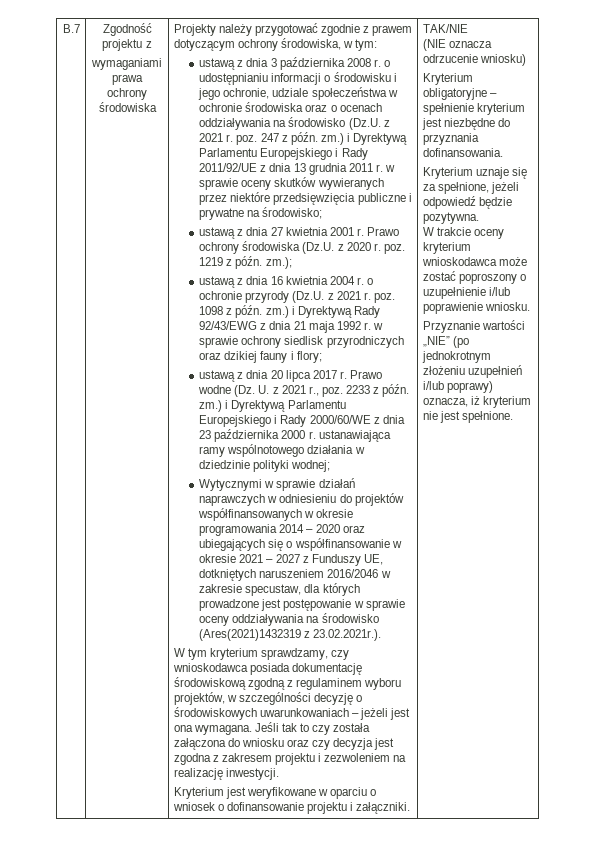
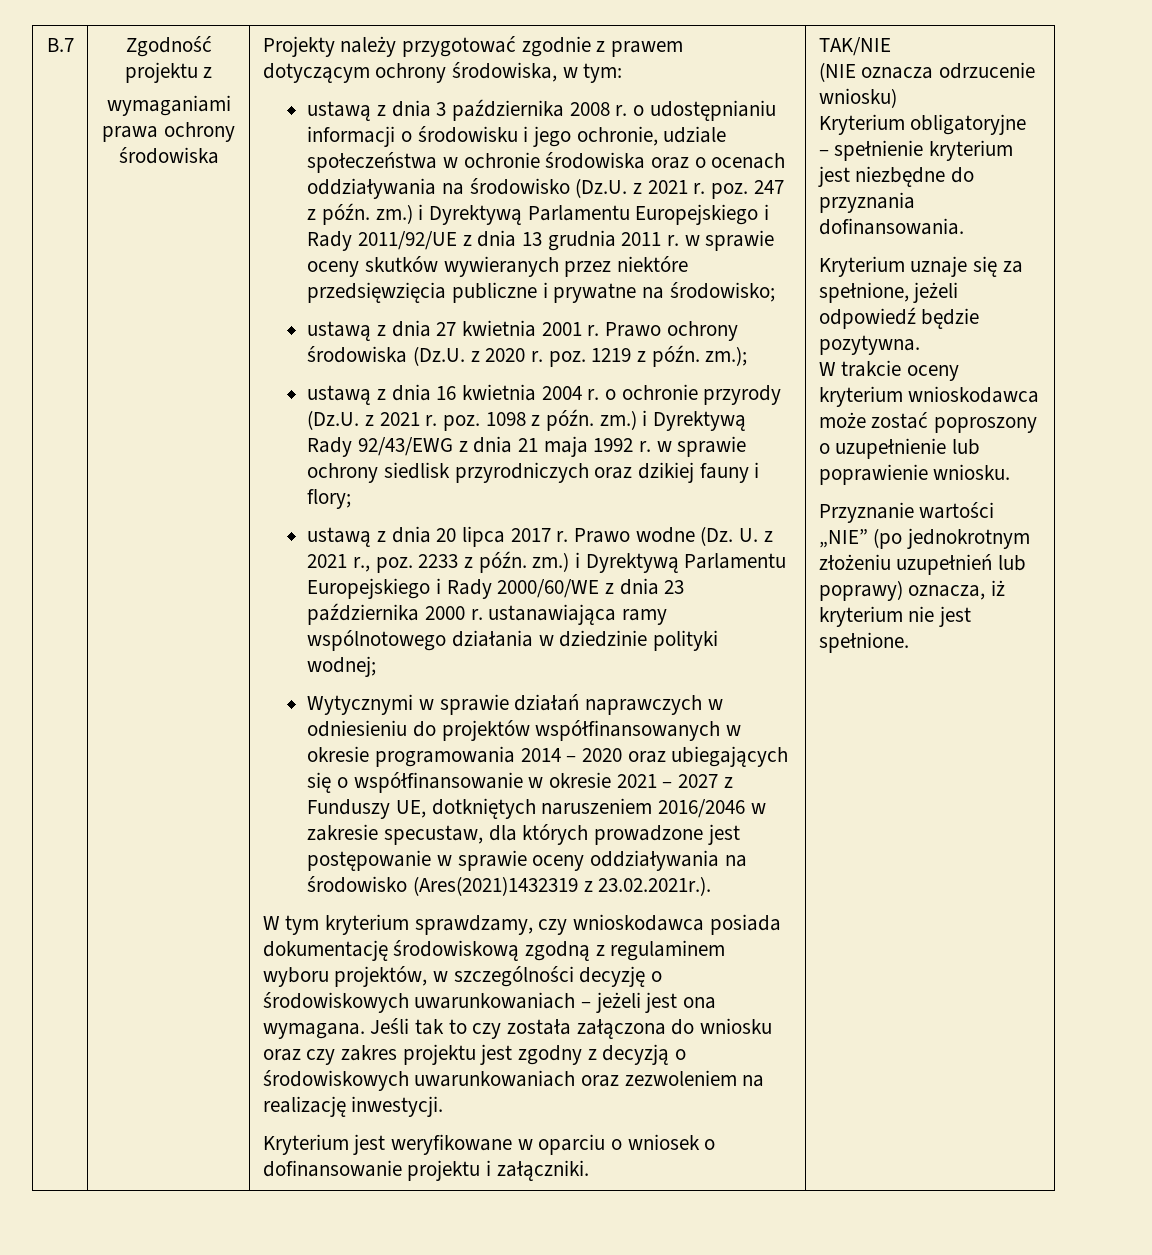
[333,738,395,750] [173,753,321,765] decyzja jest zgodna z zakresem projektu i -> [341,1044,687,1065] [262,1070,620,1091] zakres projektu jest zgodny z decyzją o środowiskowych uwarunkowaniach oraz
[488,287,510,296] i/lub -> [952,439,981,455] lub
[422,381,444,390] i/lub -> [998,555,1027,571] lub

